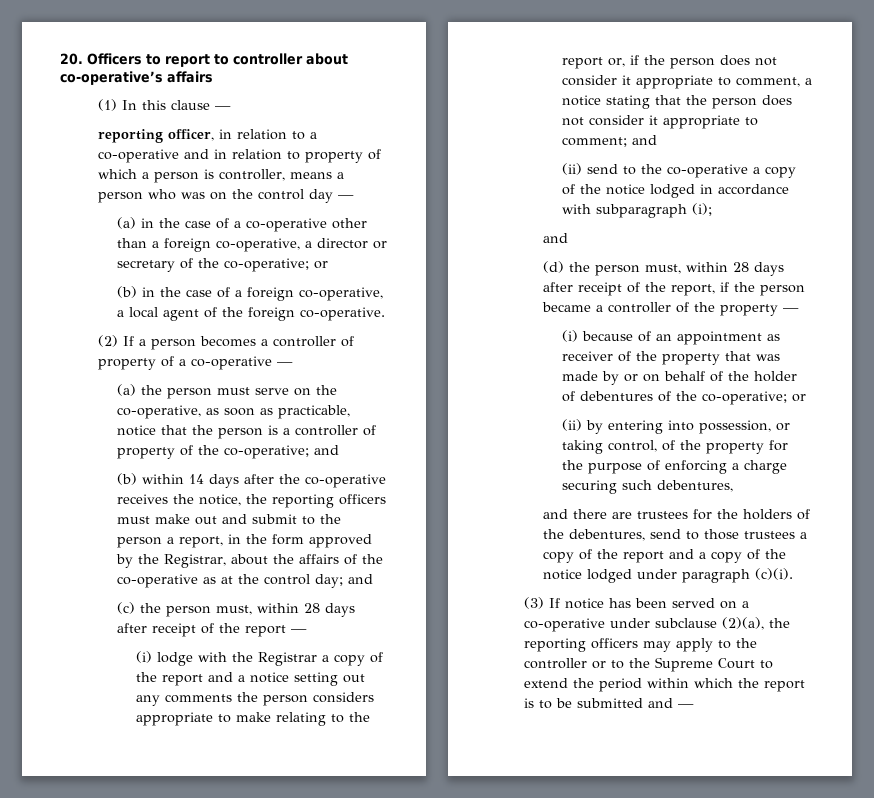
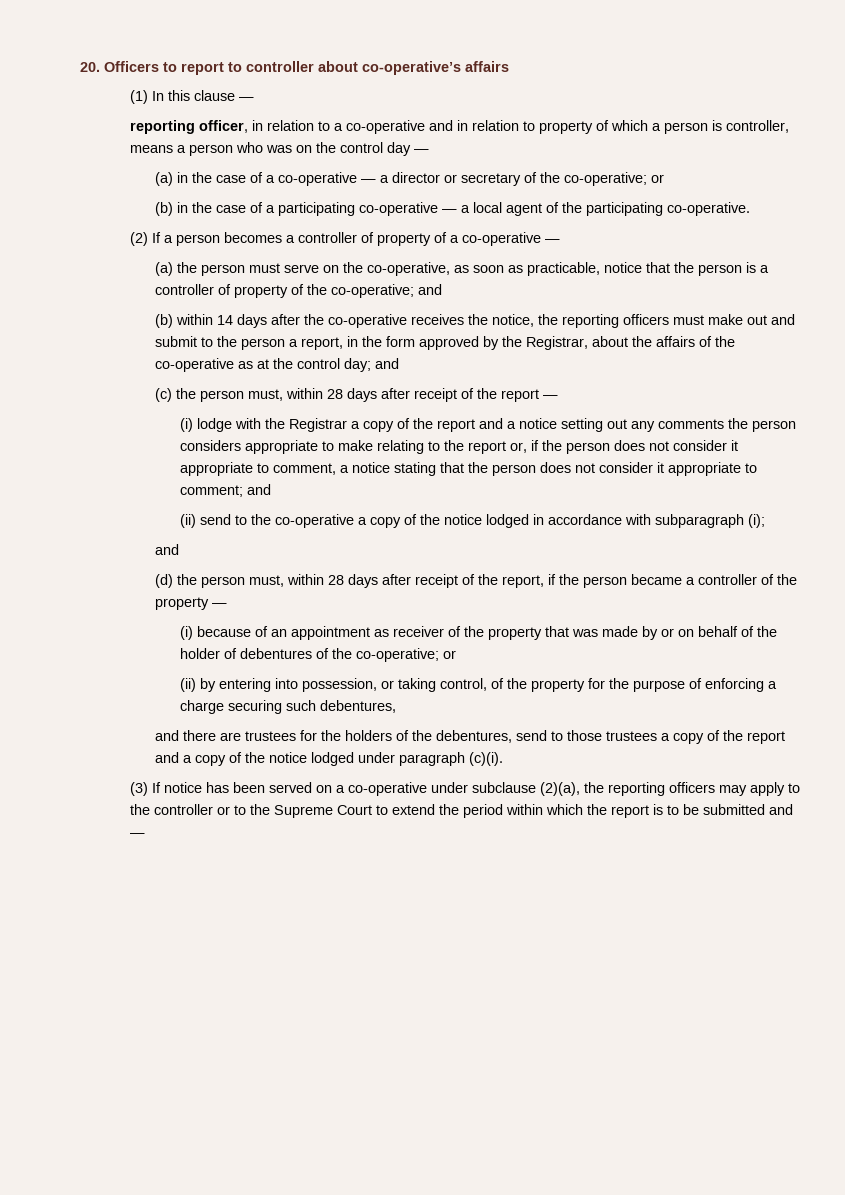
[332,218,368,229] [117,238,301,252] other than a foreign co-operative, -> [360,179,376,183] —
[247,287,384,301] foreign co-operative, -> [277,202,457,216] participating co-operative —
[248,307,296,321] foreign -> [585,202,663,216] participating

